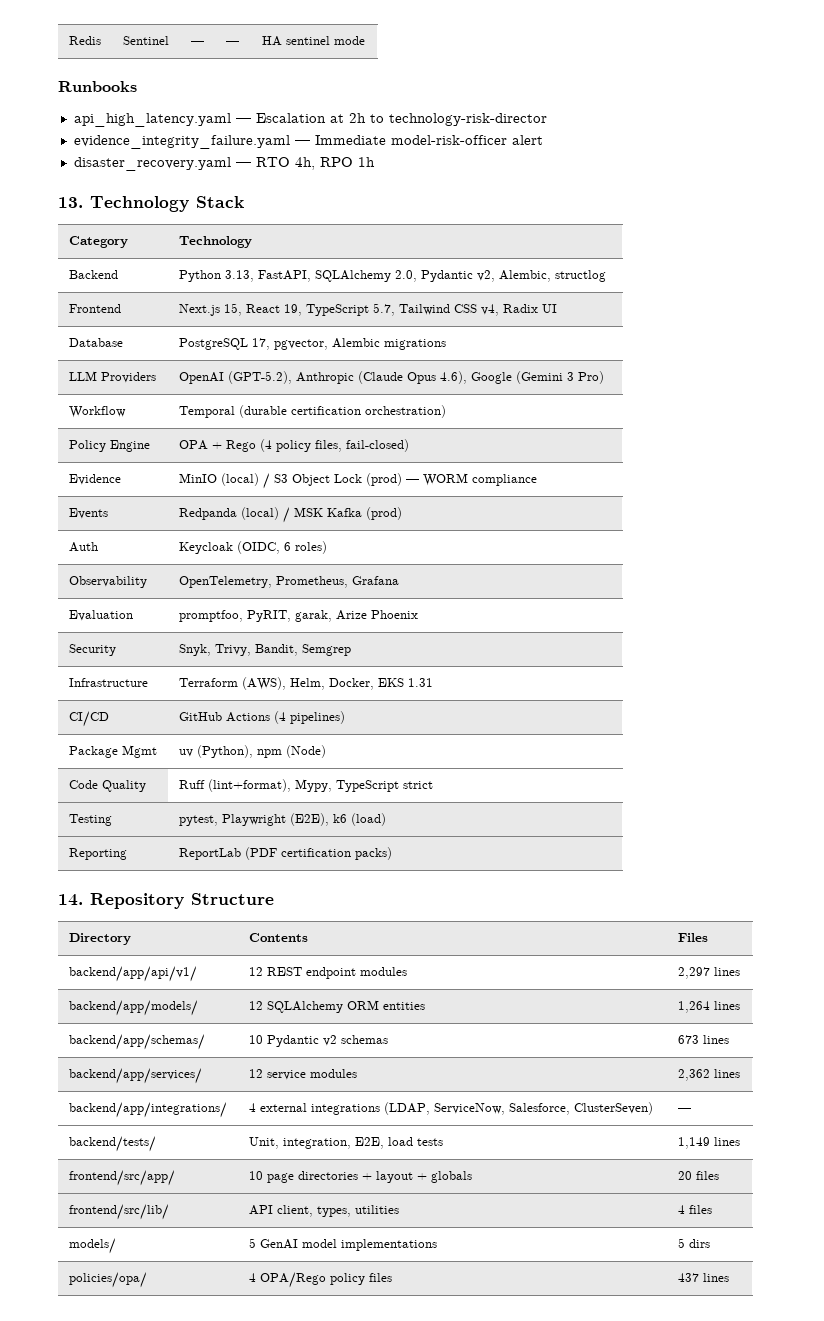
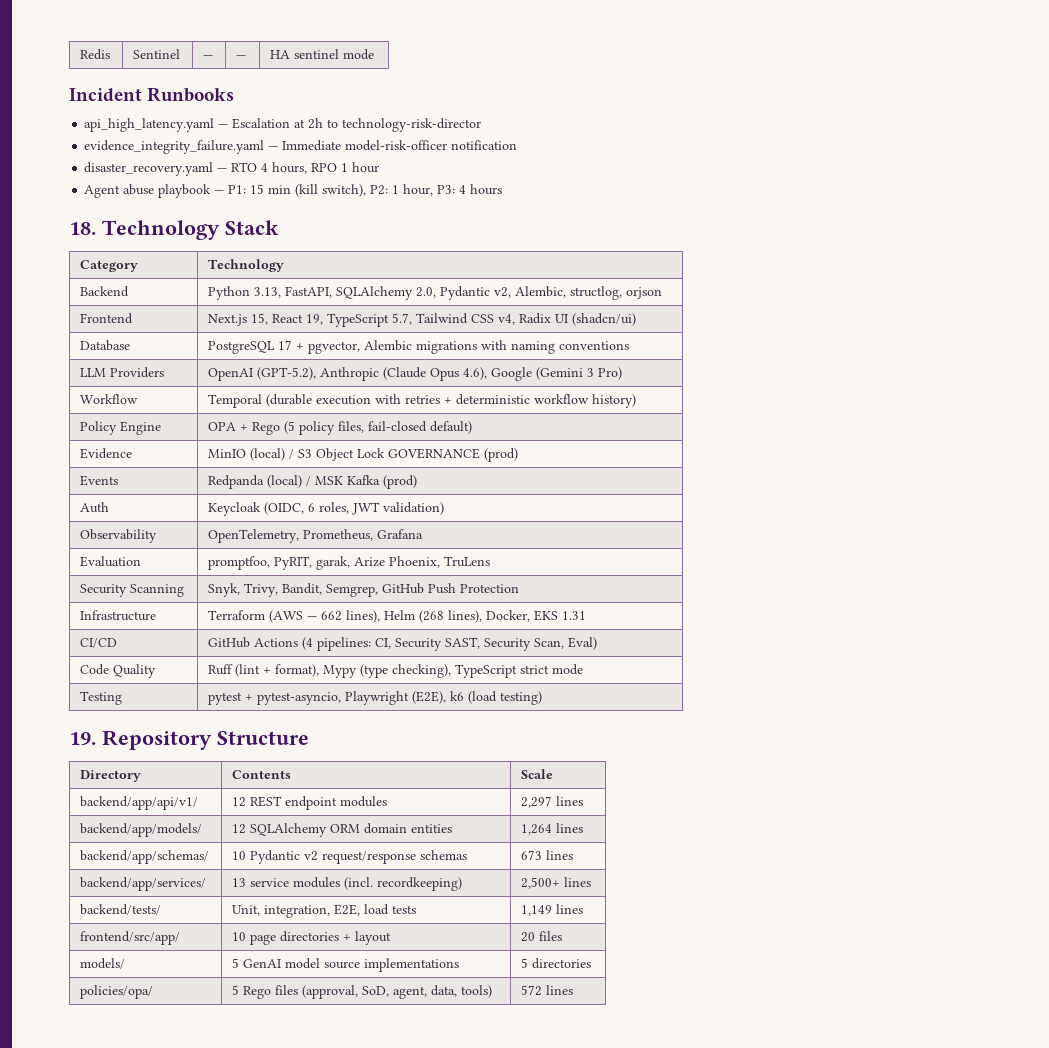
(365, 40) none -> [69,88,142,102] Incident
[511,135,543,145] alert -> [451,140,518,150] notification
[294,157,375,170] [58,197,83,208] 4h, RPO 1h // 13. -> [261,162,380,174] [84,184,503,198] [69,222,96,235] 4 hours, RPO 1 hour // Agent abuse playbook — P1: 15 min (kill switch), P2: 1 hour, P3: 4 hours // 18.
[554,270,606,282] structlog -> [570,286,663,300] structlog, orjson
(557, 308) none -> [572,313,637,326] (shadcn/ui)
[251,338,270,350] 17, -> [278,340,305,350] 17 +
(446, 344) none -> [481,340,630,354] with naming conventions
[290,405,446,418] certification orchestration) -> [316,394,637,408] execution with retries + deterministic workflow history)
[259,439,272,452] (4 -> [284,421,296,434] (5
[345,439,409,452] fail-closed) -> [368,421,473,434] fail-closed default)
[365,473,537,486] (prod) — WORM compliance -> [388,448,519,462] GOVERNANCE (prod)
[294,541,327,554] roles) -> [319,502,445,515] roles, JWT validation)
[370,610,418,619] [68,644,116,656] Phoenix // Security -> [389,556,491,568] [80,584,185,597] Phoenix, TruLens // Security Scanning
[301,644,351,656] [68,678,148,687] [178,677,325,690] Semgrep // Infrastructure | Terraform (AWS), Helm, -> [326,583,520,597] [80,610,157,621] [208,610,483,623] Semgrep, GitHub Push Protection // Infrastructure | Terraform (AWS — 662 lines), Helm (268 lines),
[289,711,345,724] [68,745,157,758] [178,745,326,758] [68,780,146,792] [178,779,332,792] pipelines) // Package Mgmt | uv (Python), npm (Node) // Code Quality | Ruff (lint+format), Mypy, -> [317,637,598,651] [80,664,157,678] [208,664,452,678] pipelines: CI, Security SAST, Security Scan, Eval) // Code Quality | Ruff (lint + format), Mypy (type checking),
(433, 785) none -> [552,664,584,675] mode
[178,813,386,826] [68,848,127,860] [178,847,392,860] [58,894,83,906] pytest, Playwright (E2E), k6 (load) // Reporting | ReportLab (PDF certification packs) // 14. -> [208,691,543,705] [69,732,96,745] pytest + pytest-asyncio, Playwright (E2E), k6 (load testing) // 19.
[677,933,708,942] Files -> [521,769,554,779] Scale
(379, 1005) none -> [364,823,408,834] domain
(337, 1040) none -> [322,851,417,864] request/response
[248,1069,263,1078] 12 -> [232,878,247,887] 13
[677,1069,740,1081] [68,1102,227,1118] [248,1102,653,1115] [677,1108,691,1112] | 2,362 lines // backend/app/integrations/ | 4 external integrations (LDAP, ServiceNow, Salesforce, ClusterSeven) | — -> [344,877,463,891] [521,877,592,889] (incl. recordkeeping) | 2,500+ lines
[416,1171,472,1183] + globals -> (392, 938) none
[68,1204,169,1220] [248,1205,399,1217] [677,1205,712,1214] // frontend/src/lib/ | API client, types, utilities | 4 files -> (563, 936) none
(337, 1243) none -> [324,961,361,969] source
[688,1239,710,1248] dirs -> [532,958,592,969] directories
[248,1272,392,1288] [677,1273,699,1282] 4 OPA/Rego policy files | 437 -> [232,985,493,999] [521,985,543,996] 5 Rego files (approval, SoD, agent, data, tools) | 572

